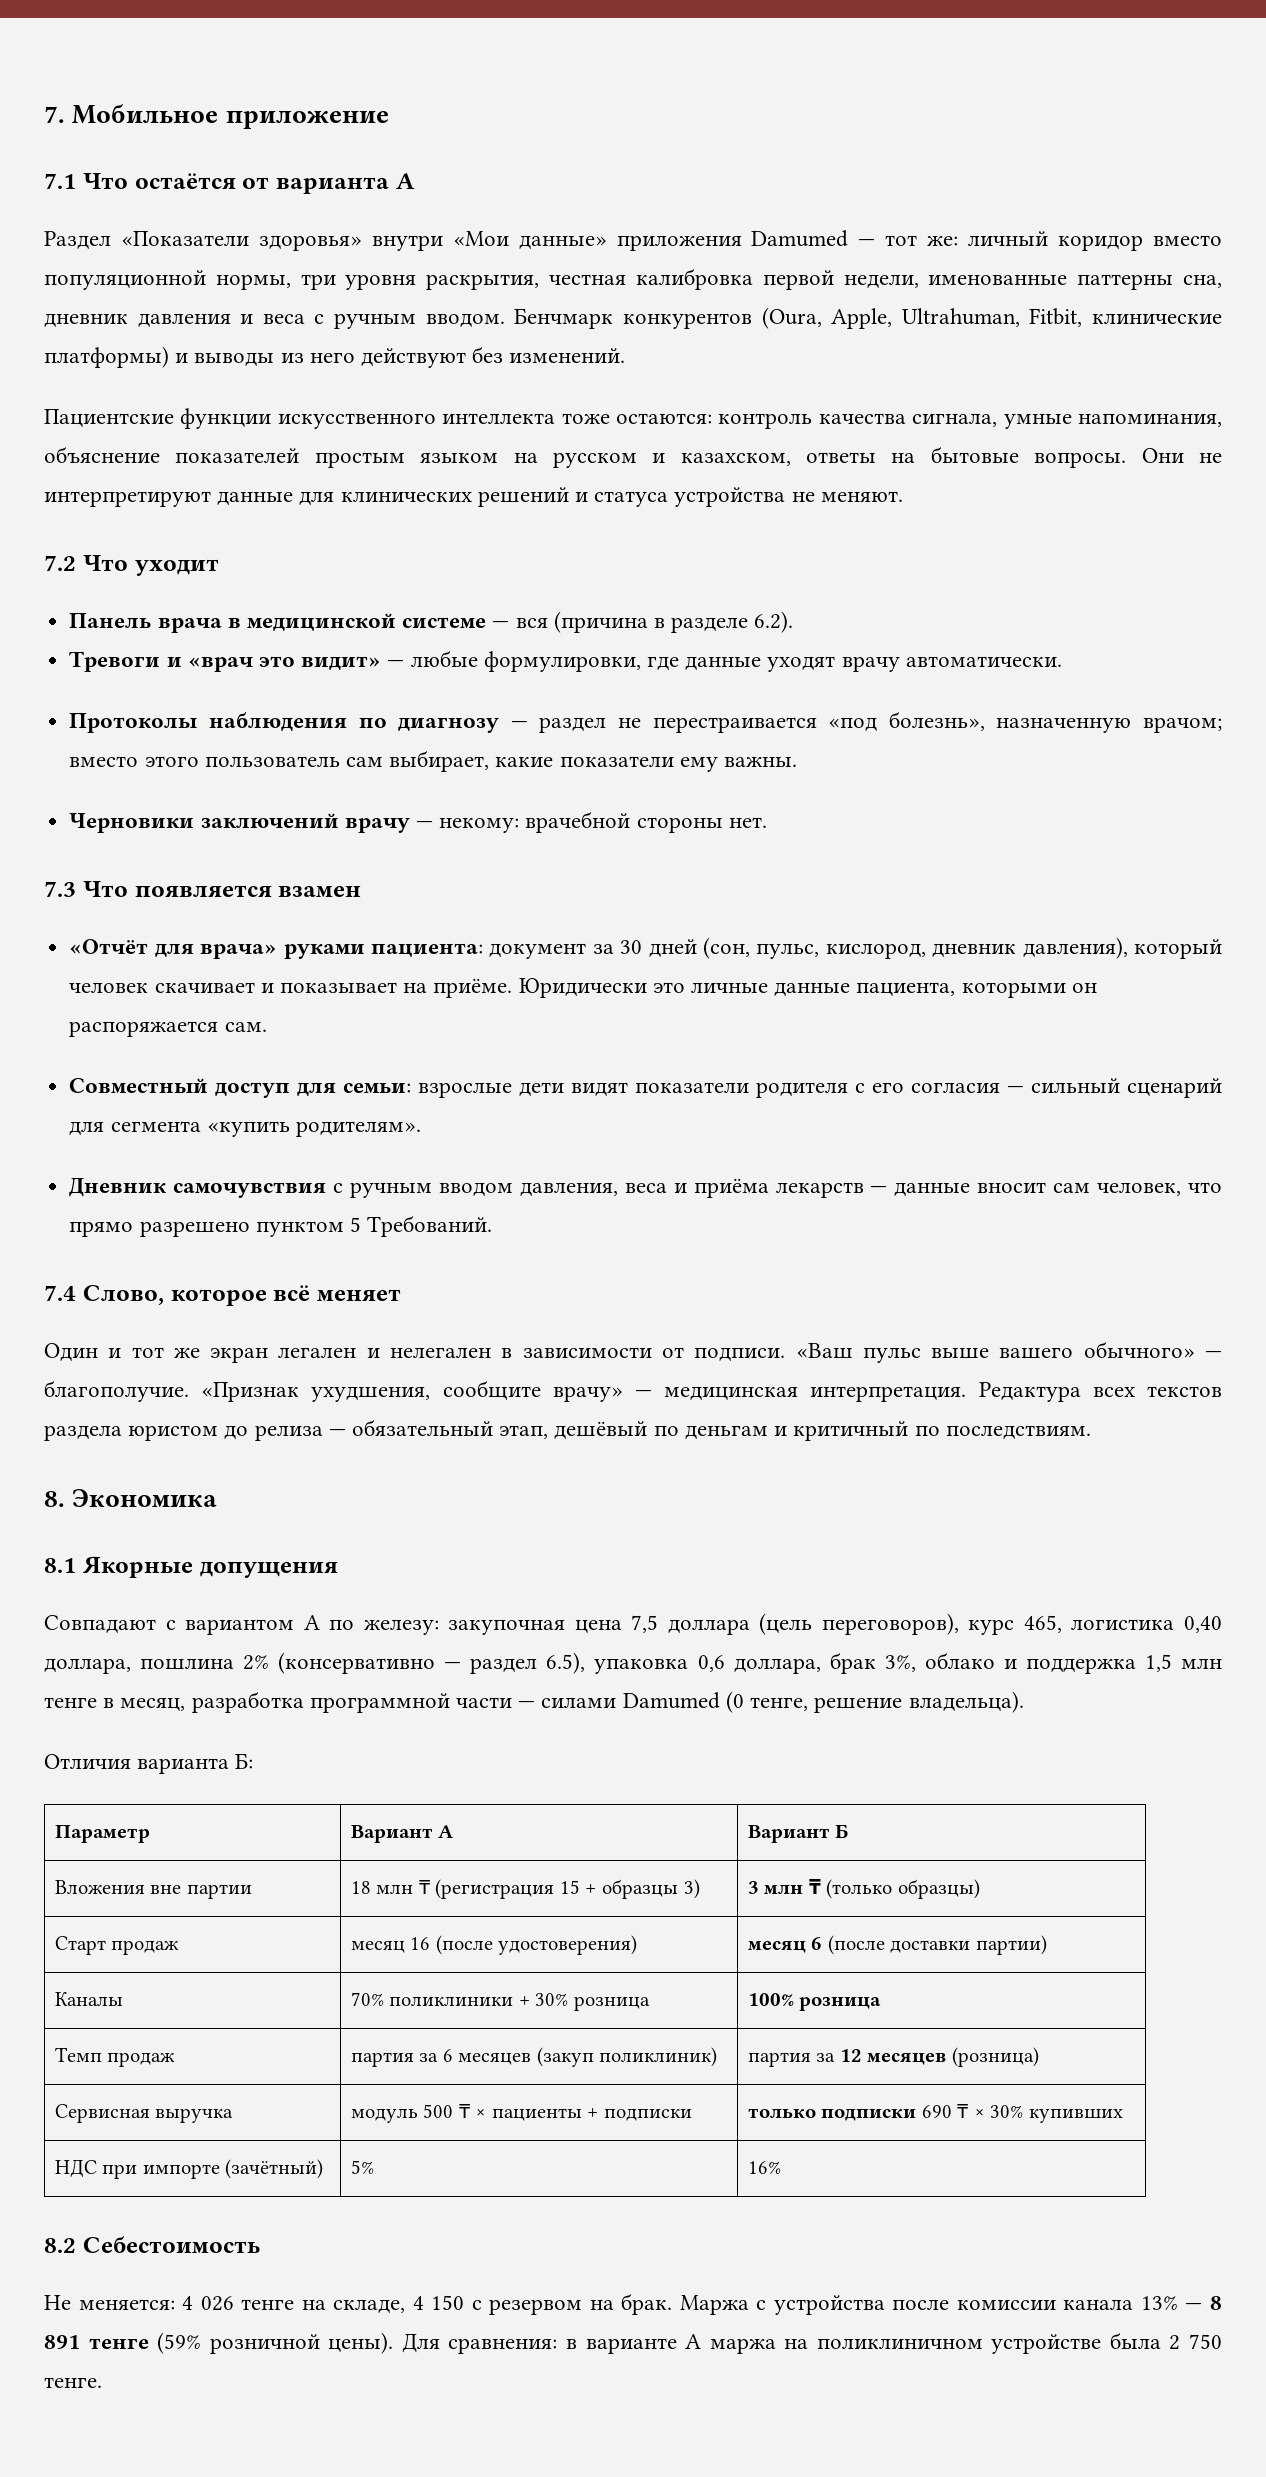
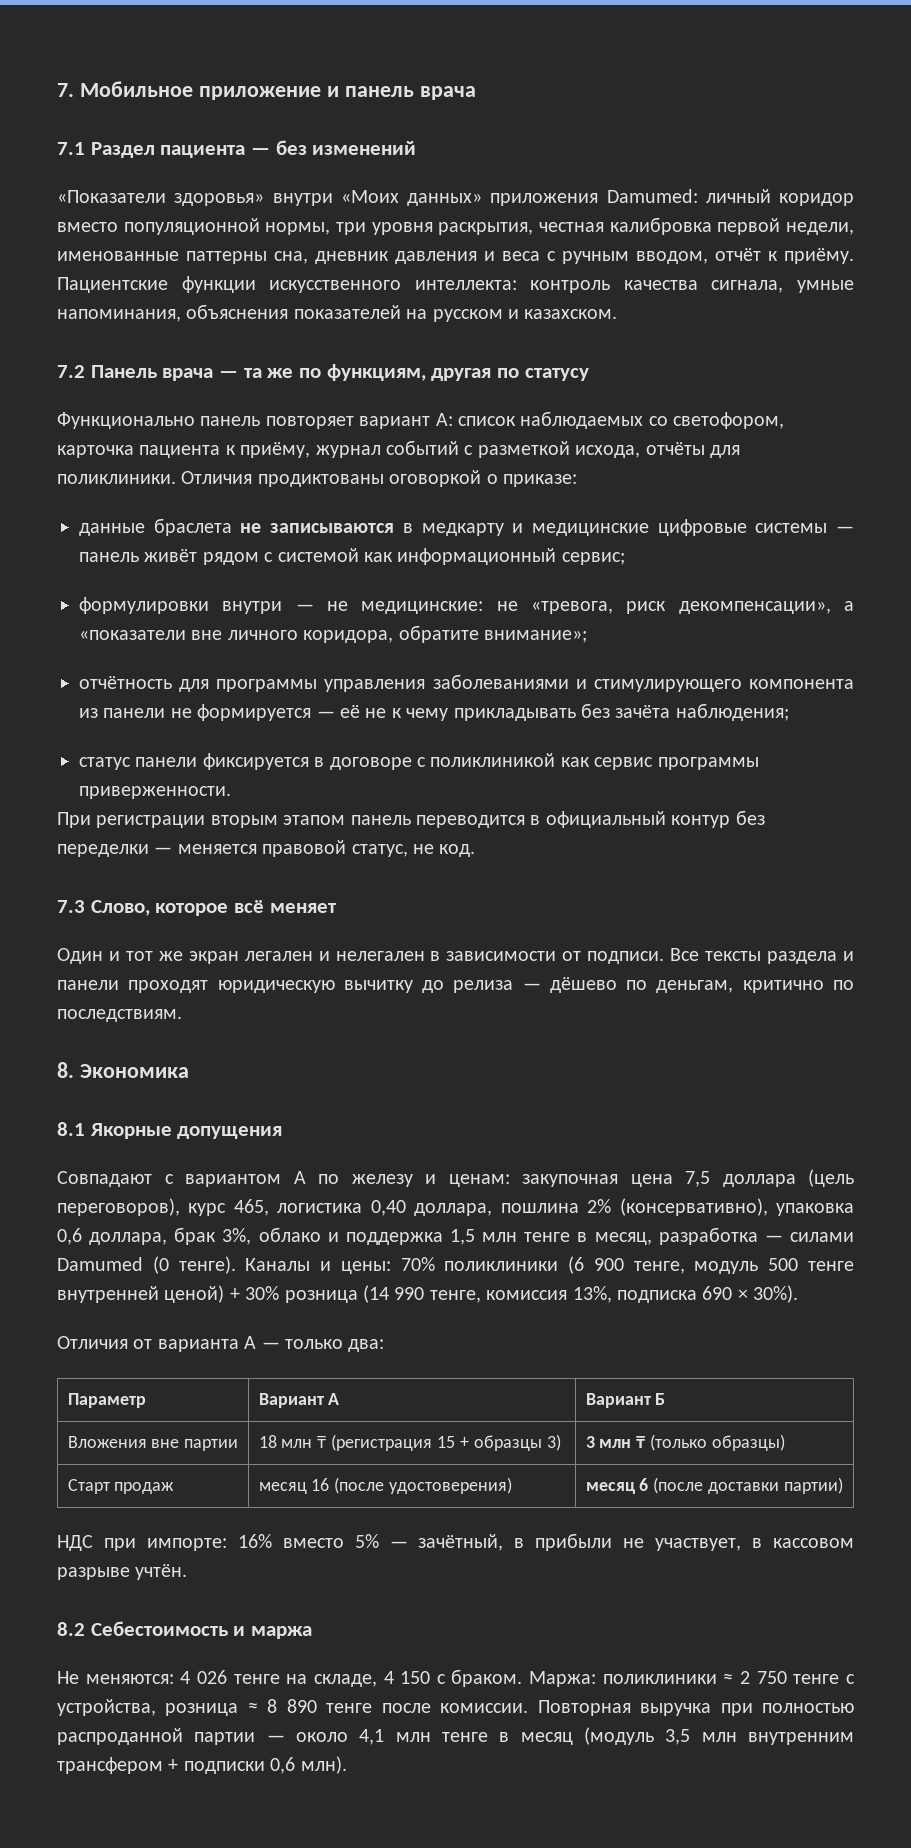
[44,173,415,194] [44,230,959,251] // 7.1 Что остаётся от варианта А // Раздел «Показатели здоровья» внутри «Мои данные» приложения Damumed — тот же: -> [326,86,476,100] [57,140,417,158] [57,189,698,206] и панель врача // 7.1 Раздел пациента — без изменений // «Показатели здоровья» внутри «Моих данных» приложения Damumed:
[425,307,1223,329] [44,346,626,368] [44,408,712,429] вводом. Бенчмарк конкурентов (Oura, Apple, Ultrahuman, Fitbit, клинические платформы) и выводы из него действуют без изменений. // Пациентские функции искусственного интеллекта тоже остаются: -> [636,248,854,264] [57,276,517,293] вводом, отчёт к приёму. Пациентские функции искусственного интеллекта:
[44,446,1222,468] [44,487,903,507] [44,555,219,576] [69,611,794,633] [69,650,1062,672] [69,711,1222,733] [69,750,797,772] [69,811,767,833] [44,881,362,897] [69,937,1222,959] [69,978,1097,998] [69,1021,267,1037] [69,1078,1222,1098] [69,1121,421,1137] [69,1178,1222,1198] [69,1215,493,1237] [44,1285,76,1301] объяснение показателей простым языком на русском и казахском, ответы на бытовые вопросы. Они не интерпретируют данные для клинических решений и статуса устройства не меняют. // 7.2 Что уходит // Панель врача в медицинской системе — вся (причина в разделе 6.2). // Тревоги и «врач это видит» — любые формулировки, где данные уходят врачу автоматически. // Протоколы наблюдения по диагнозу — раздел не перестраивается «под болезнь», назначенную врачом; вместо этого пользователь сам выбирает, какие показатели ему важны. // Черновики заключений врачу — некому: врачебной стороны нет. // 7.3 Что появляется взамен // «Отчёт для врача» руками пациента: документ за 30 дней (сон, пульс, кислород, дневник давления), который человек скачивает и показывает на приёме. Юридически это личные данные пациента, которыми он распоряжается сам. // Совместный доступ для семьи: взрослые дети видят показатели родителя с его согласия — сильный сценарий для сегмента «купить родителям». // Дневник самочувствия с ручным вводом давления, веса и приёма лекарств — данные вносит сам человек, что прямо разрешено пунктом 5 Требований. // 7.4 -> [186,304,618,322] [57,364,589,381] [57,411,785,429] [57,440,740,458] [57,470,577,487] [79,518,854,536] [79,548,625,565] [79,597,855,614] [79,625,587,643] [79,674,854,692] [79,703,789,721] [79,753,759,770] [79,786,231,799] [57,810,765,828] [57,840,476,857] [57,900,85,913] объяснения показателей на русском и казахском. // 7.2 Панель врача — та же по функциям, другая по статусу // Функционально панель повторяет вариант А: список наблюдаемых со светофором, карточка пациента к приёму, журнал событий с разметкой исхода, отчёты для поликлиники. Отличия продиктованы оговоркой о приказе: // данные браслета не записываются в медкарту и медицинские цифровые системы — панель живёт рядом с системой как информационный сервис; // формулировки внутри — не медицинские: не «тревога, риск декомпенсации», а «показатели вне личного коридора, обратите внимание»; // отчётность для программы управления заболеваниями и стимулирующего компонента из панели не формируется — её не к чему прикладывать без зачёта наблюдения; // статус панели фиксируется в договоре с поликлиникой как сервис программы приверженности. // При регистрации вторым этапом панель переводится в официальный контур без переделки — меняется правовой статус, не код. // 7.3
[795,1341,1222,1363] [44,1380,1222,1402] [44,1419,909,1441] «Ваш пульс выше вашего обычного» — благополучие. «Признак ухудшения, сообщите врачу» — медицинская интерпретация. Редактура всех текстов раздела юристом до релиза — обязательный этап, дешёвый по деньгам и критичный -> [670,948,854,964] [57,977,824,993] Все тексты раздела и панели проходят юридическую вычитку до релиза — дёшево по деньгам, критично
[363,1619,439,1635] железу: -> [351,1174,510,1187] железу и ценам:
[278,1652,586,1674] (консервативно — раздел 6.5), -> [619,1198,768,1216] (консервативно),
[309,1693,513,1713] программной части -> (758, 1236) none
[750,1691,1024,1713] [44,1753,254,1774] тенге, решение владельца). // Отличия варианта Б: -> [178,1256,854,1274] [57,1285,799,1303] [57,1336,385,1352] тенге). Каналы и цены: 70% поликлиники (6 900 тенге, модуль 500 тенге внутренней ценой) + 30% розница (14 990 тенге, комиссия 13%, подписка 690 × 30%). // Отличия от варианта А — только два:
[54,1992,123,2006] [350,1992,650,2011] [747,1993,882,2011] [54,2047,176,2067] [350,2047,718,2067] [747,2047,1039,2067] [54,2104,234,2123] [350,2104,692,2123] [747,2104,1123,2123] [54,2159,324,2179] [350,2160,374,2174] [747,2161,781,2174] // Каналы | 70% поликлиники + 30% розница | 100% розница // Темп продаж | партия за 6 месяцев (закуп поликлиник) | партия за 12 месяцев (розница) // Сервисная выручка | модуль 500 ₸ × пациенты + подписки | только подписки 690 ₸ × 30% купивших // НДС при импорте (зачётный) | 5% | 16% -> [57,1533,854,1551] [57,1564,188,1580] // НДС при импорте: 16% вместо 5% — зачётный, в прибыли не участвует, в кассовом разрыве учтён.
(260, 2244) none -> [233,1626,313,1639] и маржа
[78,2299,175,2310] меняется: -> [85,1674,174,1684] меняются:
[489,2293,1223,2315] [44,2332,1222,2354] [44,2377,102,2388] резервом на брак. Маржа с устройства после комиссии канала 13% — 8 891 тенге (59% розничной цены). Для сравнения: в варианте А маржа на поликлиничном устройстве была 2 750 тенге. -> [451,1669,855,1687] [57,1699,855,1716] [57,1727,854,1745] [57,1756,347,1774] браком. Маржа: поликлиники ≈ 2 750 тенге с устройства, розница ≈ 8 890 тенге после комиссии. Повторная выручка при полностью распроданной партии — около 4,1 млн тенге в месяц (модуль 3,5 млн внутренним трансфером + подписки 0,6 млн).

